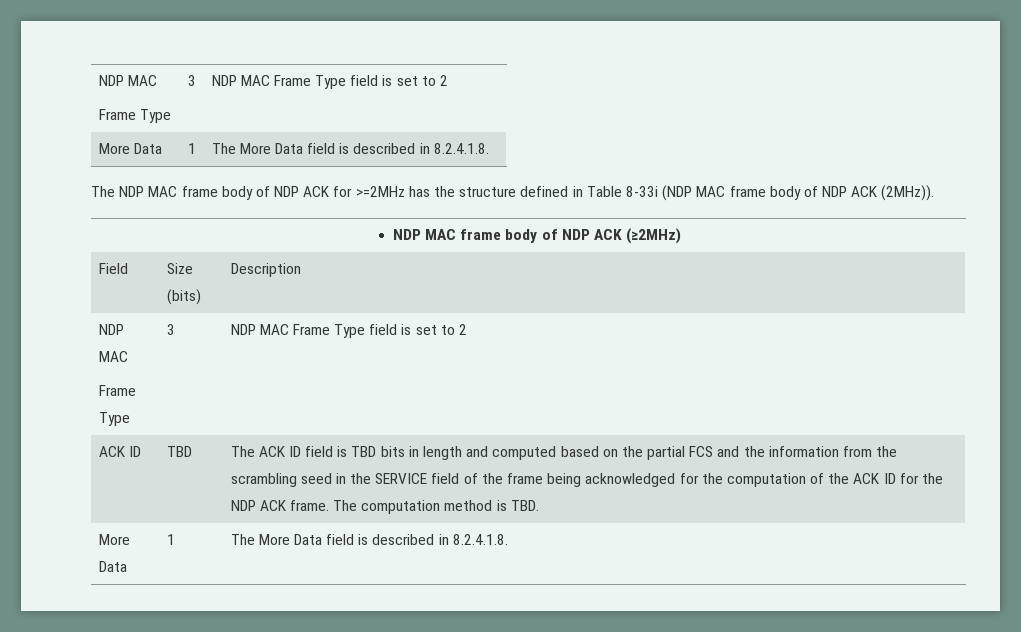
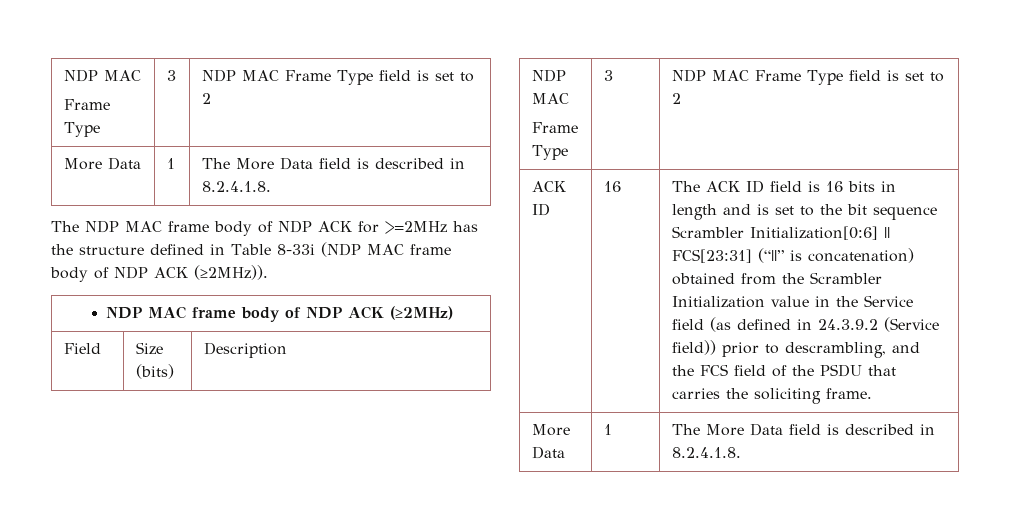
[881,185,935,201] (2MHz)). -> [194,265,268,280] (≥2MHz)).
[166,446,192,457] TBD -> [603,181,621,192] 16
[351,446,377,457] TBD -> [825,181,843,192] 16
[492,446,898,460] [230,473,944,487] [230,500,539,514] computed based on the partial FCS and the information from the scrambling seed in the SERVICE field of the frame being acknowledged for the computation of the ACK ID for the NDP ACK frame. The computation method is TBD. -> [756,204,937,220] [671,226,890,240] [671,248,914,263] [671,272,882,285] [671,295,913,308] [671,317,939,332] [671,340,920,358] [671,364,896,377] [671,388,872,404] is set to the bit sequence Scrambler Initialization[0:6] || FCS[23:31] (“||” is concatenation) obtained from the Scrambler Initialization value in the Service field (as defined in 24.3.9.2 (Service field)) prior to descrambling, and the FCS field of the PSDU that carries the soliciting frame.

